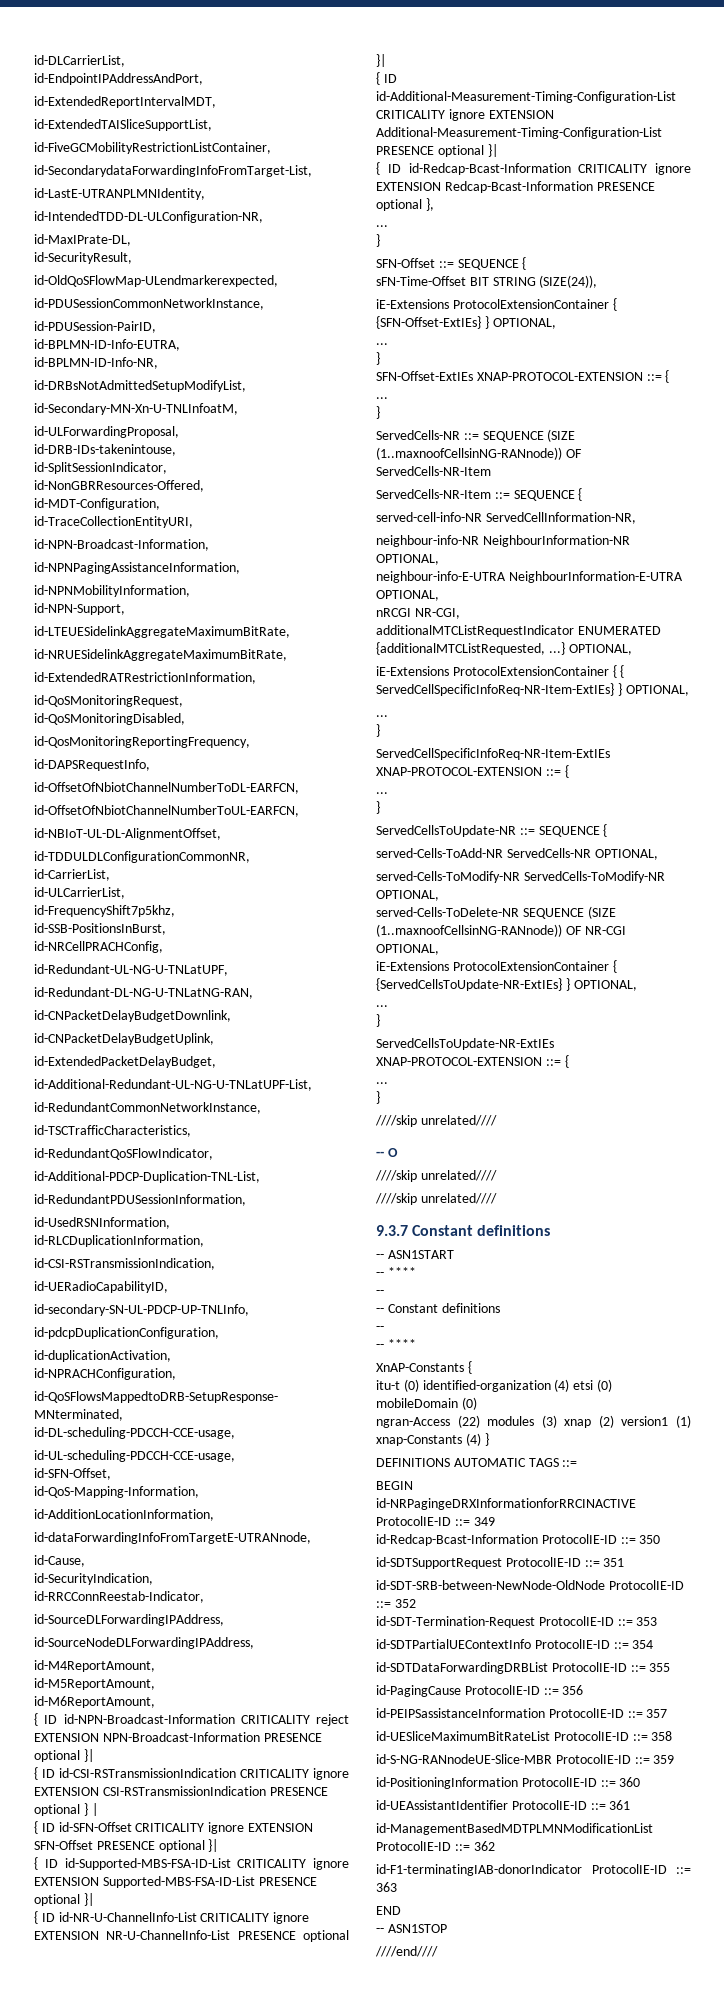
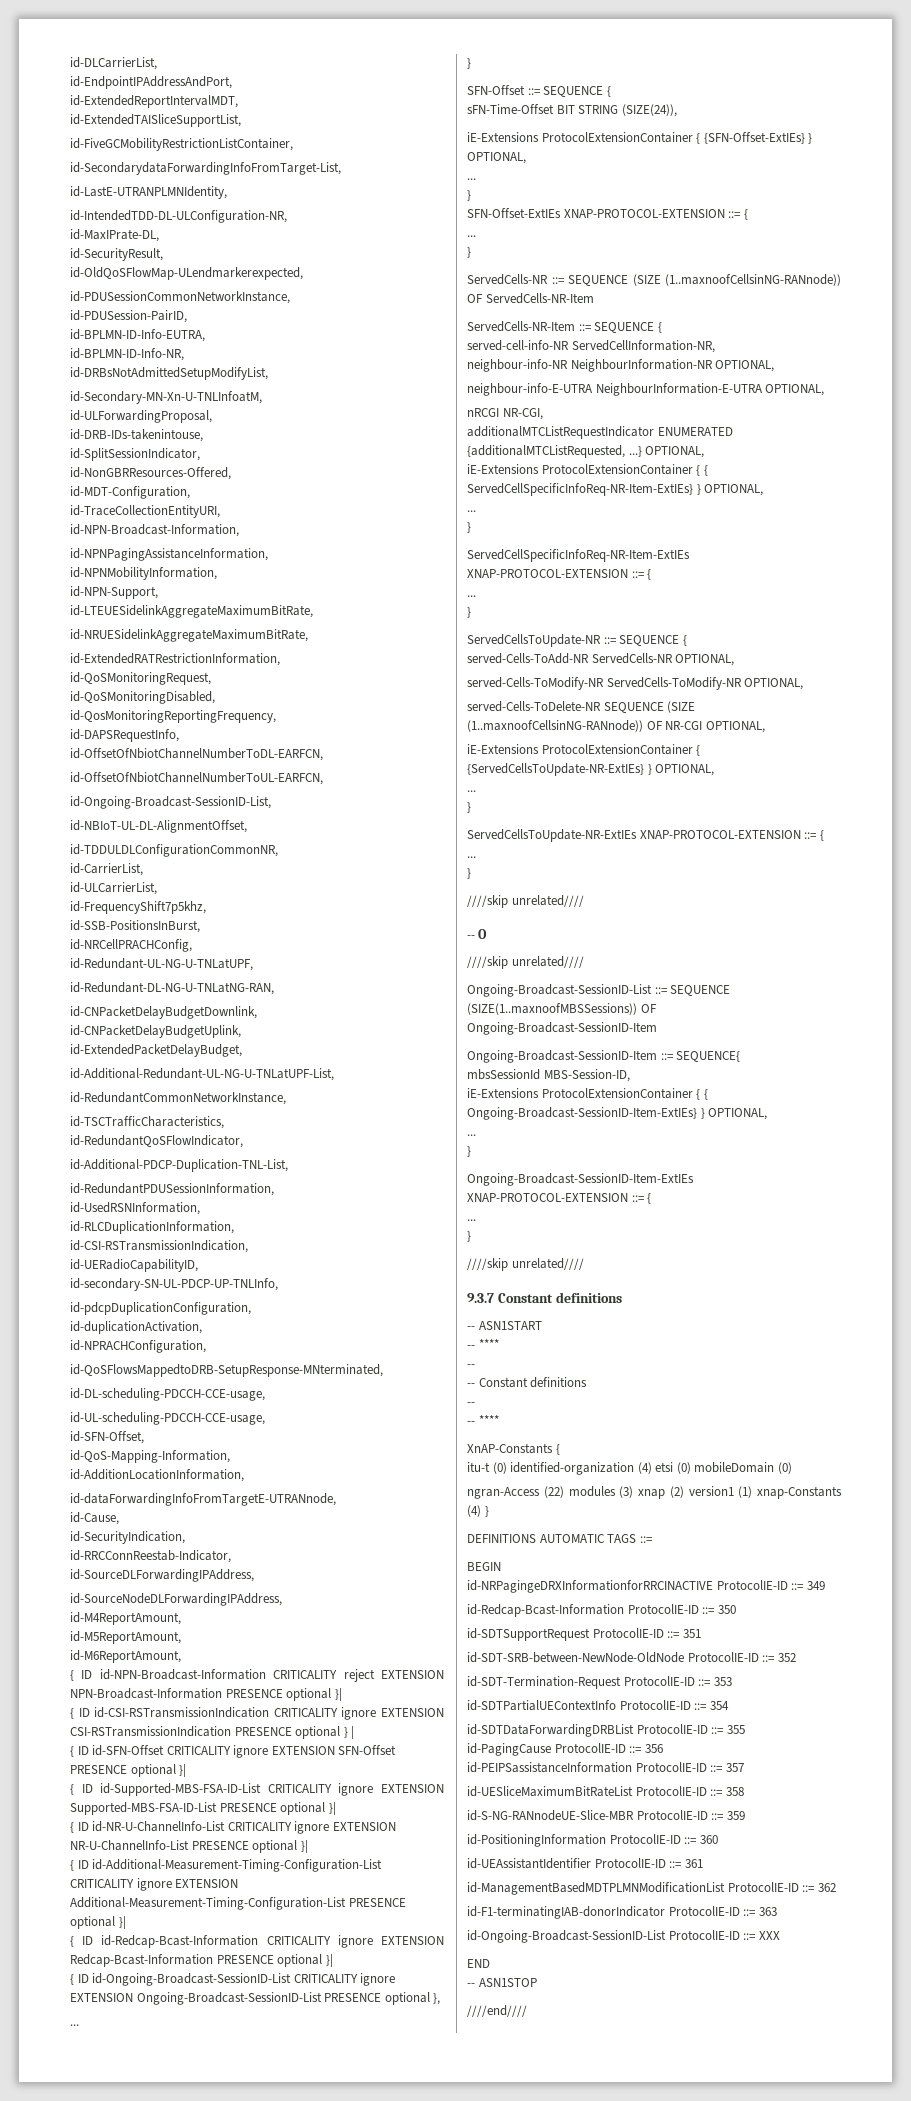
(299, 811) none -> [70,796,271,809] // id-Ongoing-Broadcast-SessionID-List,
(422, 205) none -> [325,1954,333,1968] [70,1973,396,1986] [70,1992,430,2005] }| // { ID id-Ongoing-Broadcast-SessionID-List CRITICALITY ignore EXTENSION Ongoing-Broadcast-SessionID-List PRESENCE optional
(497, 1175) none -> [467,984,731,997] [467,1003,657,1015] [467,1022,657,1035] [467,1050,741,1063] [467,1069,630,1082] [467,1088,708,1100] [467,1107,768,1120] [467,1134,476,1136] [467,1146,471,1157] [467,1173,694,1186] [467,1193,652,1204] [467,1219,476,1221] [467,1231,471,1242] // Ongoing-Broadcast-SessionID-List ::= SEQUENCE (SIZE(1..maxnoofMBSSessions)) OF Ongoing-Broadcast-SessionID-Item // Ongoing-Broadcast-SessionID-Item ::= SEQUENCE{ // mbsSessionId MBS-Session-ID, // iE-Extensions ProtocolExtensionContainer { { Ongoing-Broadcast-SessionID-Item-ExtIEs} } OPTIONAL, // ... // } // Ongoing-Broadcast-SessionID-Item-ExtIEs XNAP-PROTOCOL-EXTENSION ::= { // ... // }
(397, 1887) none -> [467,1930,780,1943] // id-Ongoing-Broadcast-SessionID-List ProtocolIE-ID ::= XXX

